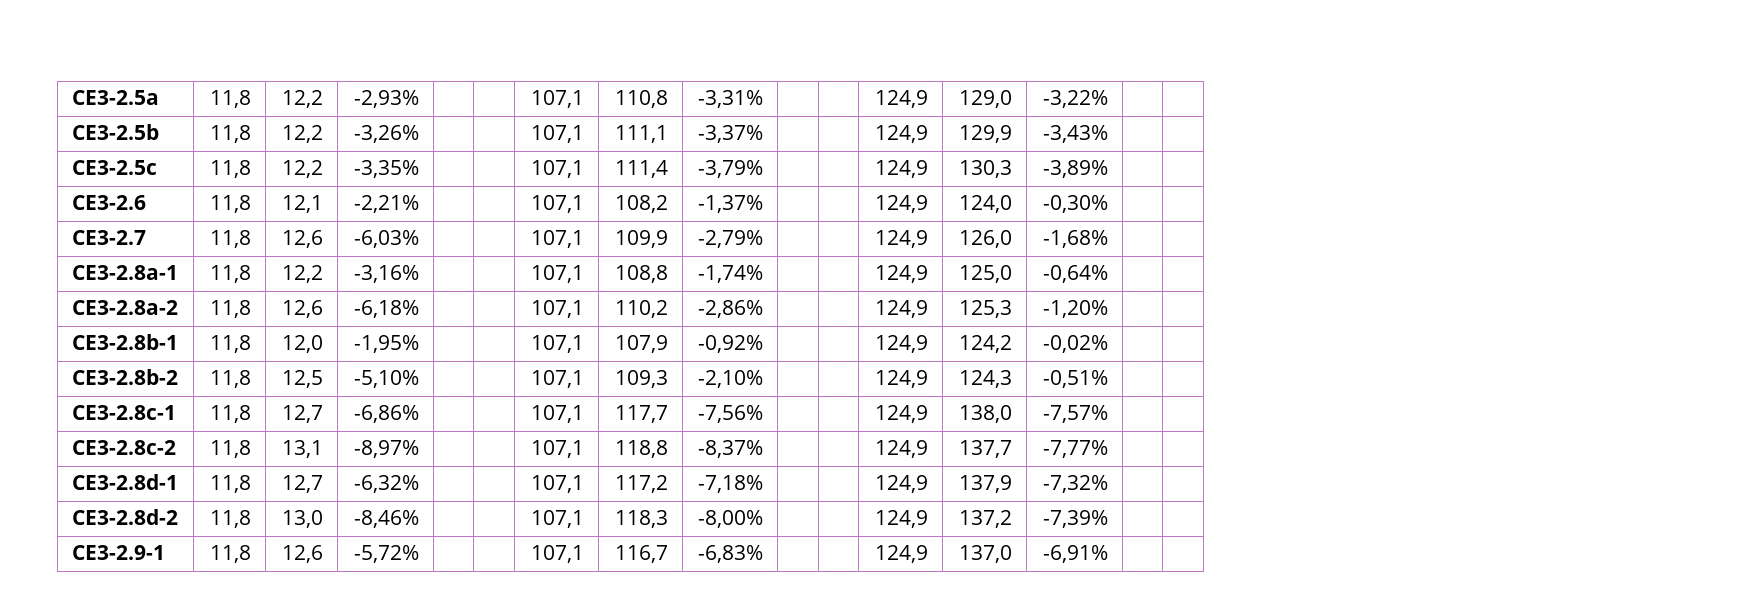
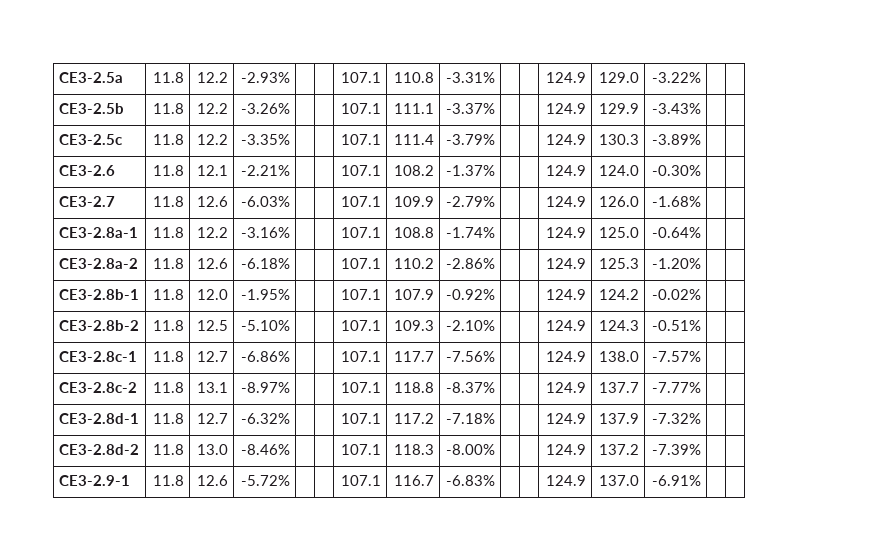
[210,90,252,108] [282,90,324,108] [354,90,420,108] [531,90,585,108] [615,90,669,108] [698,90,764,108] [875,90,929,108] [959,90,1013,108] [1043,90,1109,108] [71,124,159,140] [210,125,252,143] [282,125,324,143] [354,125,420,143] [531,125,585,143] [615,125,669,143] [698,125,764,143] [875,125,929,143] [959,125,1013,143] [1043,125,1109,143] [71,160,157,175] [210,160,252,178] [282,160,324,178] [354,160,420,178] [531,160,585,178] [615,160,669,178] [698,160,764,178] [875,160,929,178] [959,160,1013,178] [1043,160,1109,178] [71,195,146,210] [210,195,252,213] [282,195,324,213] [354,195,420,213] [531,195,585,213] [615,195,669,213] [698,195,764,213] [875,195,929,213] [959,195,1013,213] [1043,195,1109,213] [71,230,146,245] [210,230,252,248] [282,230,324,248] [354,230,420,248] [531,230,585,248] [615,230,669,248] [698,230,764,248] [875,230,929,248] [959,230,1013,248] [1043,230,1109,248] [71,265,178,280] [210,265,252,283] [282,265,324,283] [354,265,420,283] [531,265,585,283] [615,265,669,283] [698,265,764,283] [875,265,929,283] [959,265,1013,283] [1043,265,1109,283] [71,300,178,315] [210,300,252,318] [282,300,324,318] [354,300,420,318] [531,300,585,318] [615,300,669,318] [698,300,764,318] [875,300,929,318] [959,300,1013,318] [1043,300,1109,318] [71,334,178,350] [210,335,252,353] [282,335,324,353] [354,335,420,353] [531,335,585,353] [615,335,669,353] [698,335,764,353] [875,335,929,353] [959,335,1013,353] [1043,335,1109,353] [71,369,178,385] [210,370,252,388] [282,370,324,388] [354,370,420,388] [531,370,585,388] [615,370,669,388] [698,370,764,388] [875,370,929,388] [959,370,1013,388] [1043,370,1109,388] [71,405,176,420] [210,405,252,423] [282,405,324,423] [354,405,420,423] [531,405,585,423] [615,405,669,423] [698,405,764,423] [875,405,929,423] [959,405,1013,423] [1043,405,1109,423] [71,440,176,455] [210,440,252,458] [282,440,324,458] [354,440,420,458] [531,440,585,458] [615,440,669,458] [698,440,764,458] [875,440,929,458] [959,440,1013,458] [1043,440,1109,458] [71,474,178,490] [210,475,252,493] [282,475,324,493] [354,475,420,493] [531,475,585,493] [615,475,669,493] [698,475,764,493] [875,475,929,493] [959,475,1013,493] [1043,475,1109,493] [71,509,178,525] [210,510,252,528] [282,510,324,528] [354,510,420,528] [531,510,585,528] [615,510,669,528] [698,510,764,528] [875,510,929,528] [959,510,1013,528] [1043,510,1109,528] [71,545,165,560] [210,545,252,563] [282,545,324,563] [354,545,420,563] [531,545,585,563] [615,545,669,563] [698,545,764,563] [875,545,929,563] [959,545,1013,563] [1043,545,1109,563] 11,8 | 12,2 | -2,93% | | | 107,1 | 110,8 | -3,31% | | | 124,9 | 129,0 | -3,22% | | // CE3-2.5b | 11,8 | 12,2 | -3,26% | | | 107,1 | 111,1 | -3,37% | | | 124,9 | 129,9 | -3,43% | | // CE3-2.5c | 11,8 | 12,2 | -3,35% | | | 107,1 | 111,4 | -3,79% | | | 124,9 | 130,3 | -3,89% | | // CE3-2.6 | 11,8 | 12,1 | -2,21% | | | 107,1 | 108,2 | -1,37% | | | 124,9 | 124,0 | -0,30% | | // CE3-2.7 | 11,8 | 12,6 | -6,03% | | | 107,1 | 109,9 | -2,79% | | | 124,9 | 126,0 | -1,68% | | // CE3-2.8a-1 | 11,8 | 12,2 | -3,16% | | | 107,1 | 108,8 | -1,74% | | | 124,9 | 125,0 | -0,64% | | // CE3-2.8a-2 | 11,8 | 12,6 | -6,18% | | | 107,1 | 110,2 | -2,86% | | | 124,9 | 125,3 | -1,20% | | // CE3-2.8b-1 | 11,8 | 12,0 | -1,95% | | | 107,1 | 107,9 | -0,92% | | | 124,9 | 124,2 | -0,02% | | // CE3-2.8b-2 | 11,8 | 12,5 | -5,10% | | | 107,1 | 109,3 | -2,10% | | | 124,9 | 124,3 | -0,51% | | // CE3-2.8c-1 | 11,8 | 12,7 | -6,86% | | | 107,1 | 117,7 | -7,56% | | | 124,9 | 138,0 | -7,57% | | // CE3-2.8c-2 | 11,8 | 13,1 | -8,97% | | | 107,1 | 118,8 | -8,37% | | | 124,9 | 137,7 | -7,77% | | // CE3-2.8d-1 | 11,8 | 12,7 | -6,32% | | | 107,1 | 117,2 | -7,18% | | | 124,9 | 137,9 | -7,32% | | // CE3-2.8d-2 | 11,8 | 13,0 | -8,46% | | | 107,1 | 118,3 | -8,00% | | | 124,9 | 137,2 | -7,39% | | // CE3-2.9-1 | 11,8 | 12,6 | -5,72% | | | 107,1 | 116,7 | -6,83% | | | 124,9 | 137,0 | -6,91% -> [153,72,185,83] [197,72,229,83] [241,72,291,83] [341,72,382,83] [394,72,435,83] [446,72,496,83] [546,72,587,83] [599,72,640,83] [652,72,702,83] [58,103,124,114] [153,103,185,114] [197,103,229,114] [241,103,291,114] [341,103,382,114] [394,103,435,114] [446,103,496,114] [546,103,587,114] [599,103,640,114] [652,103,702,114] [58,134,122,145] [153,134,185,145] [197,134,229,145] [241,134,291,145] [341,134,382,145] [394,134,435,145] [446,134,496,145] [546,134,587,145] [599,134,640,145] [652,134,702,145] [58,165,115,176] [153,165,185,176] [197,165,229,176] [241,165,291,176] [341,165,382,176] [394,165,435,176] [446,165,496,176] [546,165,587,176] [599,165,640,176] [652,165,702,176] [58,196,115,207] [153,196,185,207] [197,196,229,207] [241,196,291,207] [341,196,382,207] [394,196,435,207] [446,196,496,207] [546,196,587,207] [599,196,640,207] [652,196,702,207] [58,227,138,238] [153,227,185,238] [197,227,229,238] [241,227,291,238] [341,227,382,238] [394,227,435,238] [446,227,496,238] [546,227,587,238] [599,227,640,238] [652,227,702,238] [58,258,138,269] [153,258,185,269] [197,258,229,269] [241,258,291,269] [341,258,382,269] [394,258,435,269] [446,258,496,269] [546,258,587,269] [599,258,640,269] [652,258,702,269] [58,289,139,300] [153,289,185,300] [197,289,229,300] [241,289,291,300] [341,289,382,300] [394,289,435,300] [446,289,496,300] [546,289,587,300] [599,289,640,300] [652,289,702,300] [58,320,139,331] [153,320,185,331] [197,320,229,331] [241,320,291,331] [341,320,382,331] [394,320,435,331] [446,320,496,331] [546,320,587,331] [599,320,640,331] [652,320,702,331] [58,351,137,362] [153,351,185,362] [197,351,229,362] [241,351,291,362] [341,351,382,362] [394,351,435,362] [446,351,496,362] [546,351,587,362] [599,351,640,362] [652,351,702,362] [58,382,137,393] [153,382,185,393] [197,382,229,393] [241,382,291,393] [341,382,382,393] [394,382,435,393] [446,382,496,393] [546,382,587,393] [599,382,640,393] [652,382,702,393] [58,413,139,424] [153,413,185,424] [197,413,229,424] [241,413,291,424] [341,413,382,424] [394,413,435,424] [446,413,496,424] [546,413,587,424] [599,413,640,424] [652,413,702,424] [58,444,139,455] [153,444,185,455] [197,444,229,455] [241,444,291,455] [341,444,382,455] [394,444,435,455] [446,444,496,455] [546,444,587,455] [599,444,640,455] [652,444,702,455] [58,475,130,486] [153,475,185,486] [197,475,229,486] [241,475,291,486] [341,475,382,486] [394,475,435,486] [446,475,496,486] [546,475,587,486] [599,475,640,486] [652,475,702,486] 11.8 | 12.2 | -2.93% | | | 107.1 | 110.8 | -3.31% | | | 124.9 | 129.0 | -3.22% | | // CE3-2.5b | 11.8 | 12.2 | -3.26% | | | 107.1 | 111.1 | -3.37% | | | 124.9 | 129.9 | -3.43% | | // CE3-2.5c | 11.8 | 12.2 | -3.35% | | | 107.1 | 111.4 | -3.79% | | | 124.9 | 130.3 | -3.89% | | // CE3-2.6 | 11.8 | 12.1 | -2.21% | | | 107.1 | 108.2 | -1.37% | | | 124.9 | 124.0 | -0.30% | | // CE3-2.7 | 11.8 | 12.6 | -6.03% | | | 107.1 | 109.9 | -2.79% | | | 124.9 | 126.0 | -1.68% | | // CE3-2.8a-1 | 11.8 | 12.2 | -3.16% | | | 107.1 | 108.8 | -1.74% | | | 124.9 | 125.0 | -0.64% | | // CE3-2.8a-2 | 11.8 | 12.6 | -6.18% | | | 107.1 | 110.2 | -2.86% | | | 124.9 | 125.3 | -1.20% | | // CE3-2.8b-1 | 11.8 | 12.0 | -1.95% | | | 107.1 | 107.9 | -0.92% | | | 124.9 | 124.2 | -0.02% | | // CE3-2.8b-2 | 11.8 | 12.5 | -5.10% | | | 107.1 | 109.3 | -2.10% | | | 124.9 | 124.3 | -0.51% | | // CE3-2.8c-1 | 11.8 | 12.7 | -6.86% | | | 107.1 | 117.7 | -7.56% | | | 124.9 | 138.0 | -7.57% | | // CE3-2.8c-2 | 11.8 | 13.1 | -8.97% | | | 107.1 | 118.8 | -8.37% | | | 124.9 | 137.7 | -7.77% | | // CE3-2.8d-1 | 11.8 | 12.7 | -6.32% | | | 107.1 | 117.2 | -7.18% | | | 124.9 | 137.9 | -7.32% | | // CE3-2.8d-2 | 11.8 | 13.0 | -8.46% | | | 107.1 | 118.3 | -8.00% | | | 124.9 | 137.2 | -7.39% | | // CE3-2.9-1 | 11.8 | 12.6 | -5.72% | | | 107.1 | 116.7 | -6.83% | | | 124.9 | 137.0 | -6.91%

